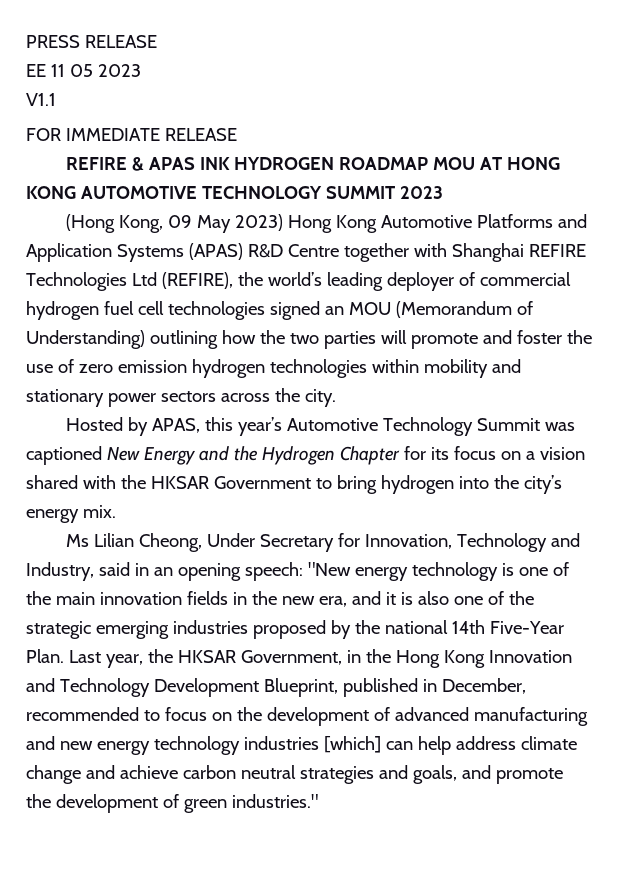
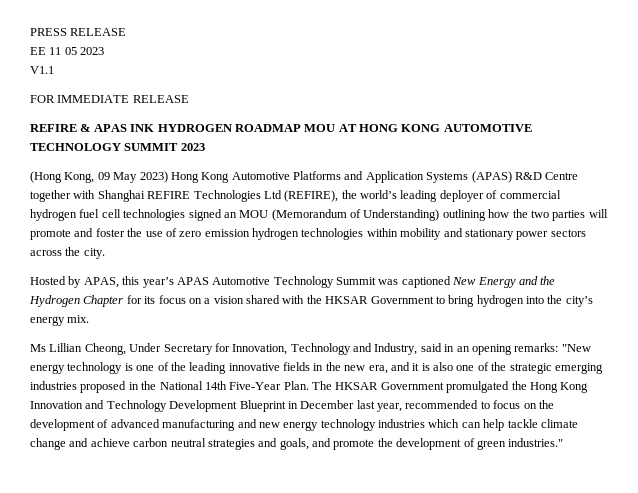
(282, 426) none -> [176,277,209,285] APAS
[93,533,134,547] Lilian -> [49,343,83,352] Lillian
[244,562,303,581] speech: -> [514,343,559,352] remarks:
[55,592,182,605] main innovation -> [189,362,280,374] leading innovative
[330,620,564,639] [26,649,361,668] by the national 14th Five-Year Plan. Last year, the HKSAR Government, in -> [128,381,510,393] in the National 14th Five-Year Plan. The HKSAR Government promulgated
[263,678,526,697] Blueprint, published in December, -> [239,400,402,412] Blueprint in December last year,
[323,736,381,753] [which] -> [428,419,460,428] which
[455,736,516,750] address -> [507,419,538,428] tackle

